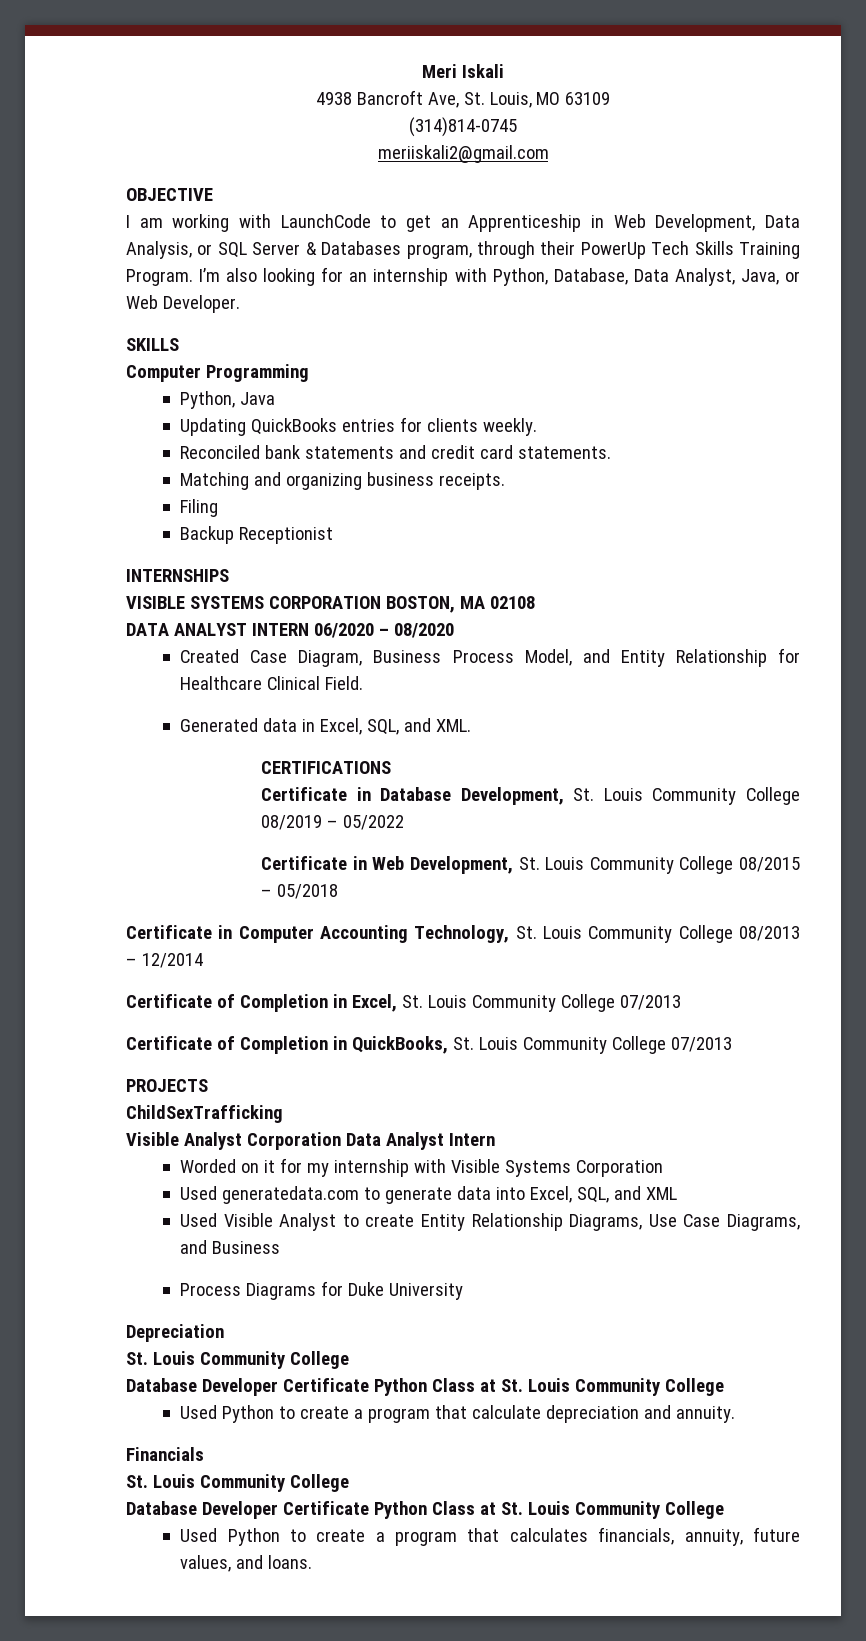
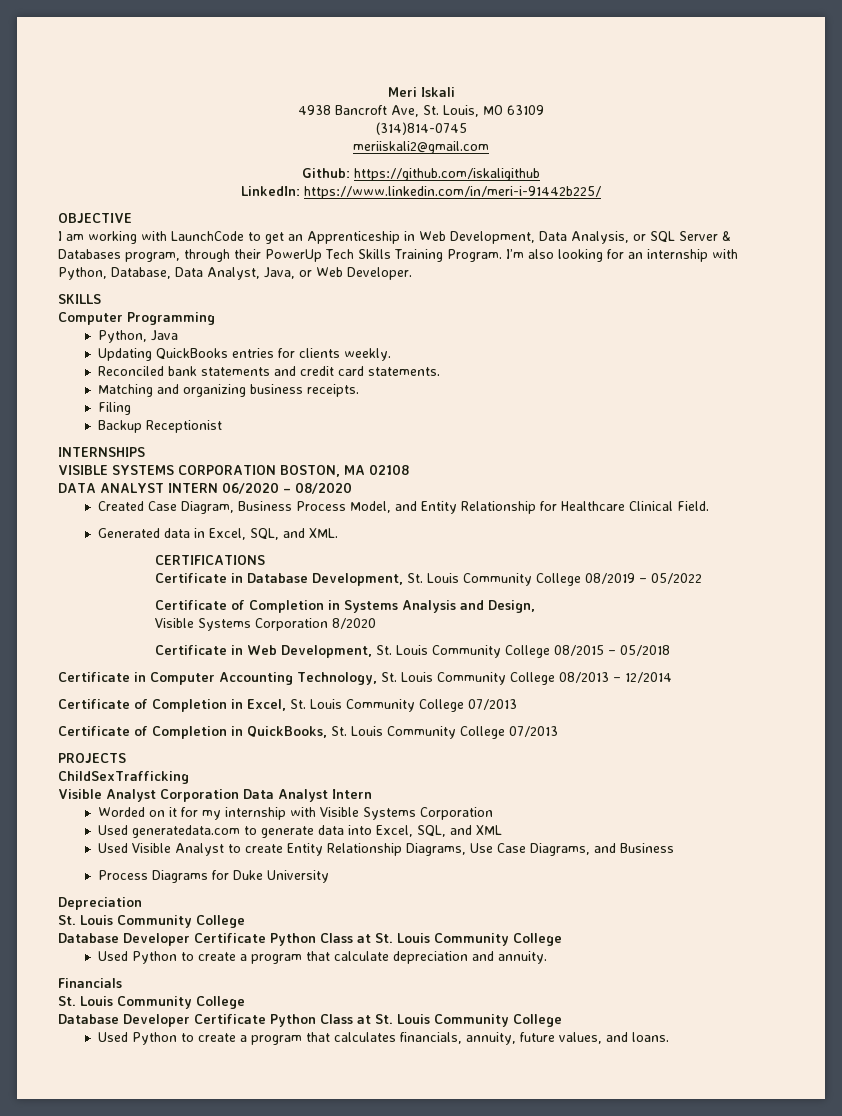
(549, 154) none -> [302,168,540,181] [241,186,601,199] // Github: https://github.com/iskaligithub // LinkedIn: https://www.linkedin.com/in/meri-i-91442b225/
(405, 822) none -> [155,600,536,613] [155,618,377,631] // Certificate of Completion in Systems Analysis and Design, // Visible Systems Corporation 8/2020

